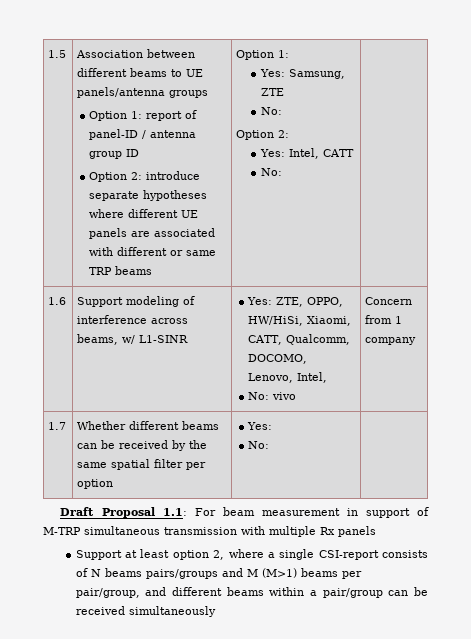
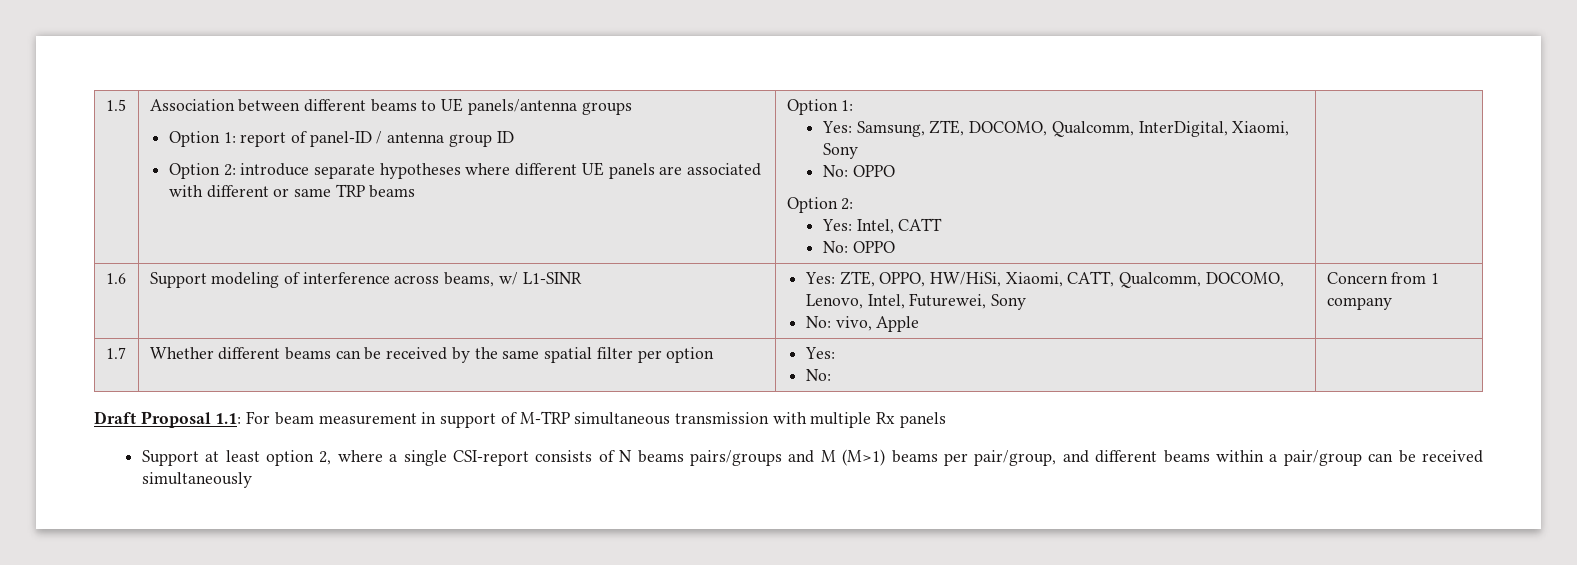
[260,88,284,96] [260,107,282,115] ZTE // No: -> [929,120,1290,137] [823,143,859,159] [823,165,895,177] ZTE, DOCOMO, Qualcomm, InterDigital, Xiaomi, Sony // No: OPPO
(282, 172) none -> [852,241,895,253] OPPO
[248,392,297,400] // No: vivo -> [909,293,1027,310] [805,316,920,332] Futurewei, Sony // No: vivo, Apple

